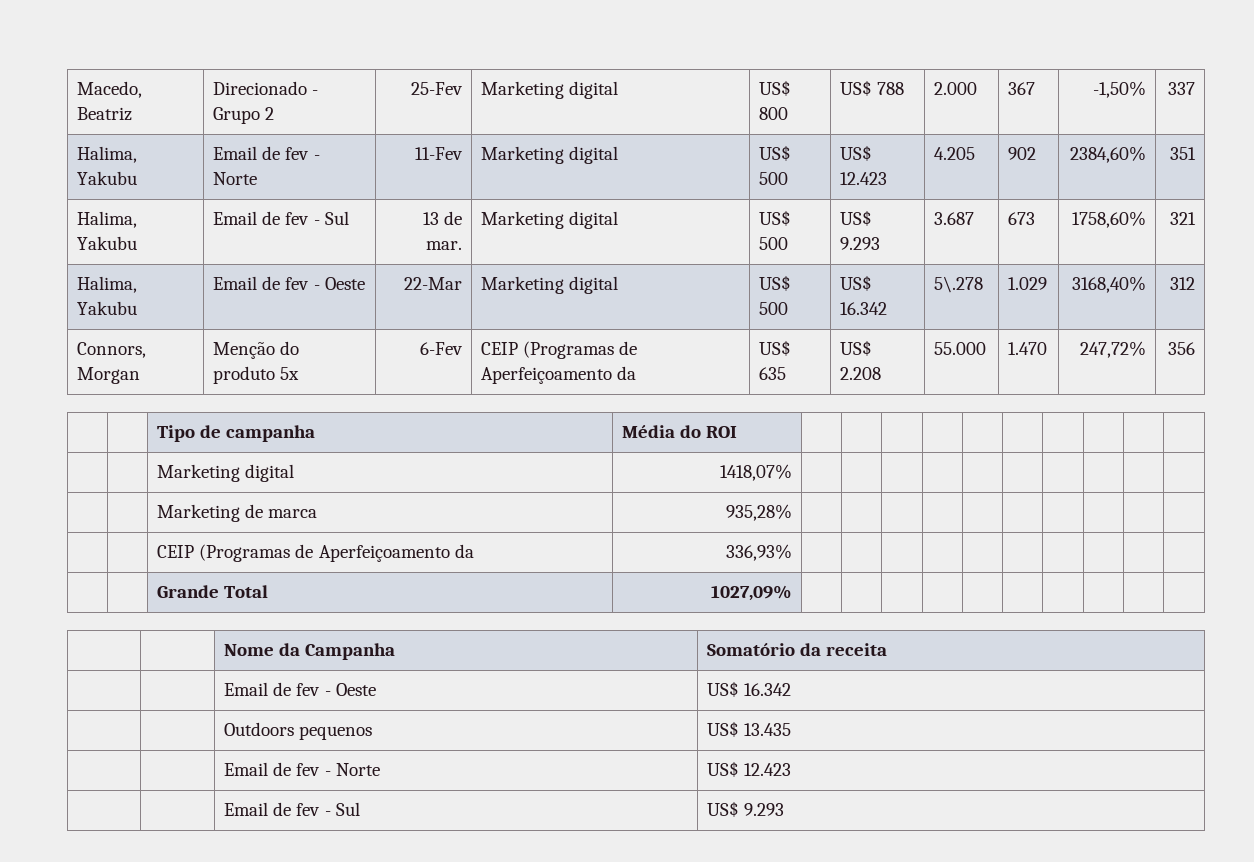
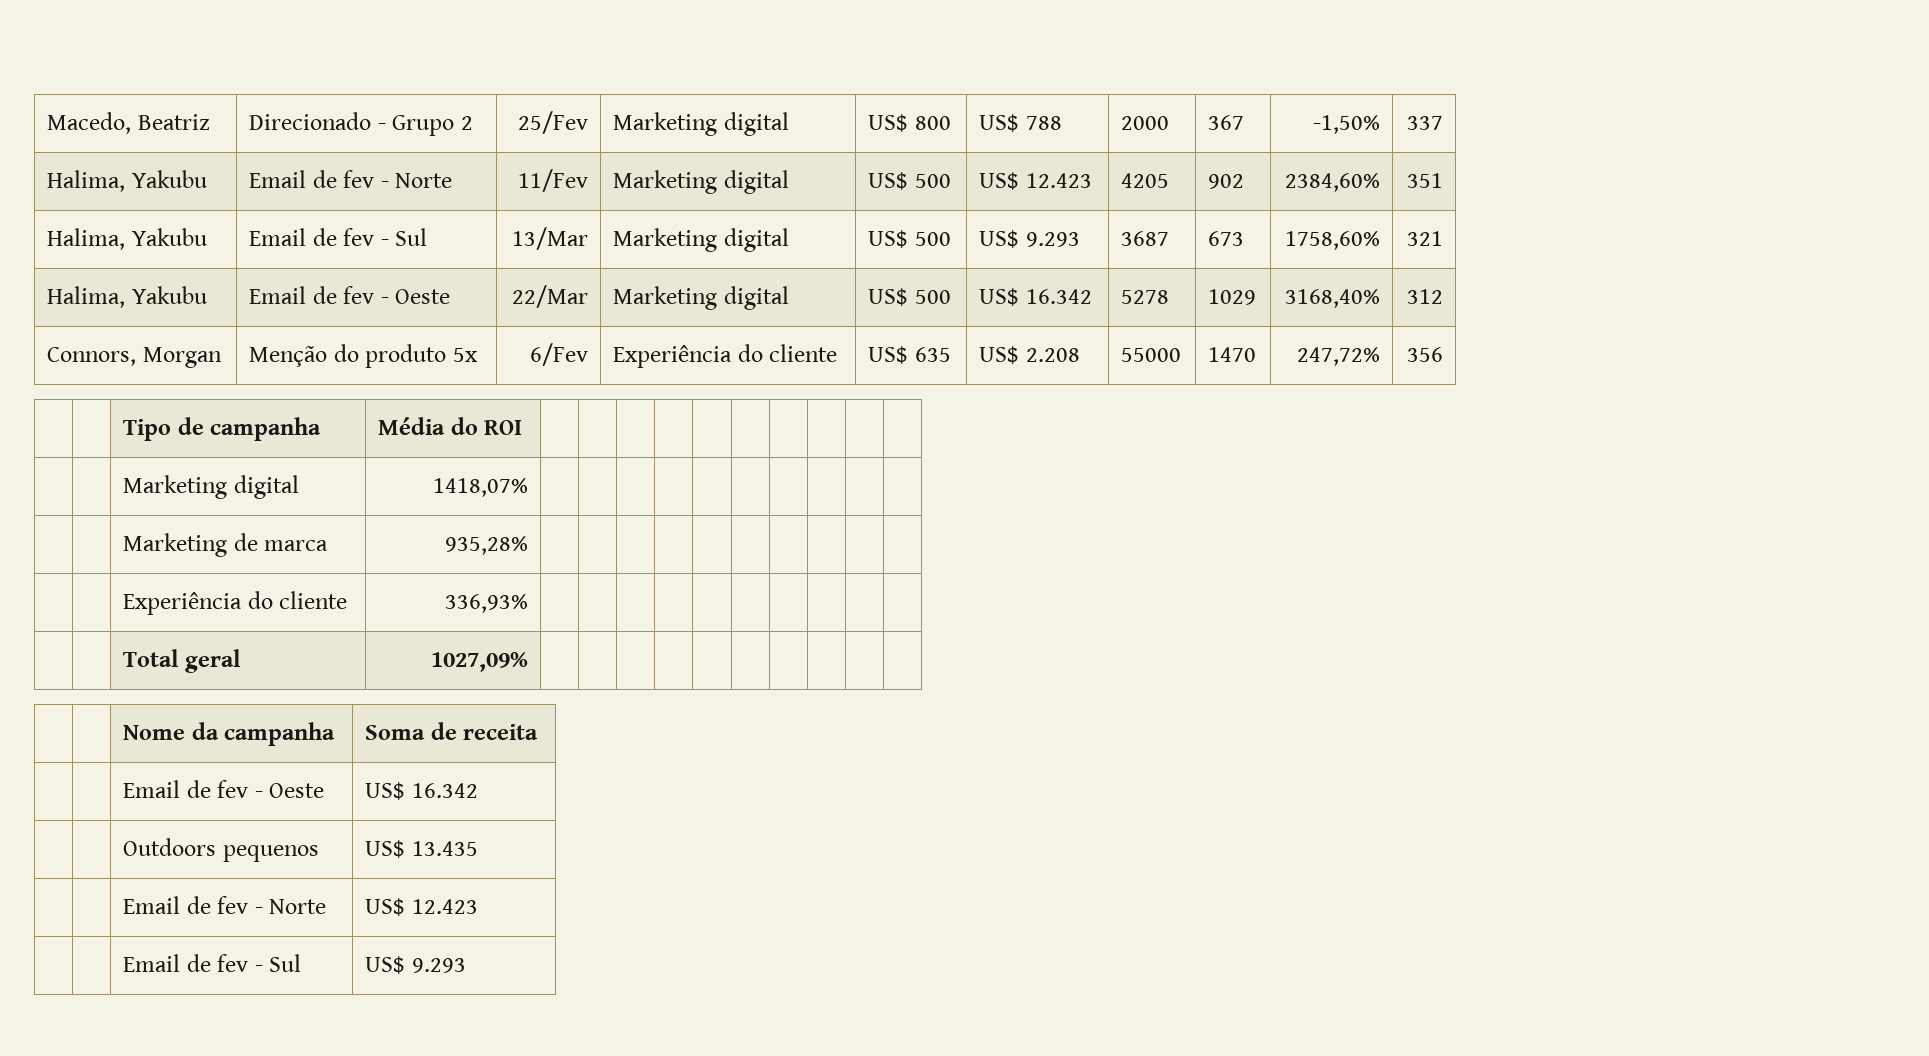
[410,82,463,95] 25-Fev -> [517,111,588,134] 25/Fev
[934,82,978,95] 2.000 -> [1121,116,1170,130] 2000
[414,147,463,160] 11-Fev -> [517,169,588,192] 11/Fev
[934,147,976,160] 4.205 -> [1121,173,1170,188] 4205
[422,211,462,225] [425,241,462,250] 13 de mar. -> [511,227,588,250] 13/Mar
[934,212,975,225] 3.687 -> [1121,231,1170,246] 3687
[403,277,462,290] 22-Mar -> [511,285,588,308] 22/Mar
[934,276,984,293] [1008,277,1048,290] 5\.278 | 1.029 -> [1121,290,1170,304] [1208,289,1257,305] 5278 | 1029
[419,342,463,355] [481,341,638,359] [481,366,637,384] 6-Fev | CEIP (Programas de Aperfeiçoamento da -> [529,343,588,366] [613,344,838,368] 6/Fev | Experiência do cliente
[934,342,987,355] [1008,342,1048,355] 55.000 | 1.470 -> [1121,348,1182,362] [1208,347,1257,362] 55000 | 1470
[157,544,474,562] CEIP (Programas de Aperfeiçoamento da -> [123,591,348,615] Experiência do cliente
[157,585,220,598] Grande -> (528, 603) none
(269, 591) none -> [184,649,241,673] geral
[305,643,396,660] [707,643,822,656] Campanha | Somatório da -> [224,722,336,746] [365,722,457,740] campanha | Soma de

